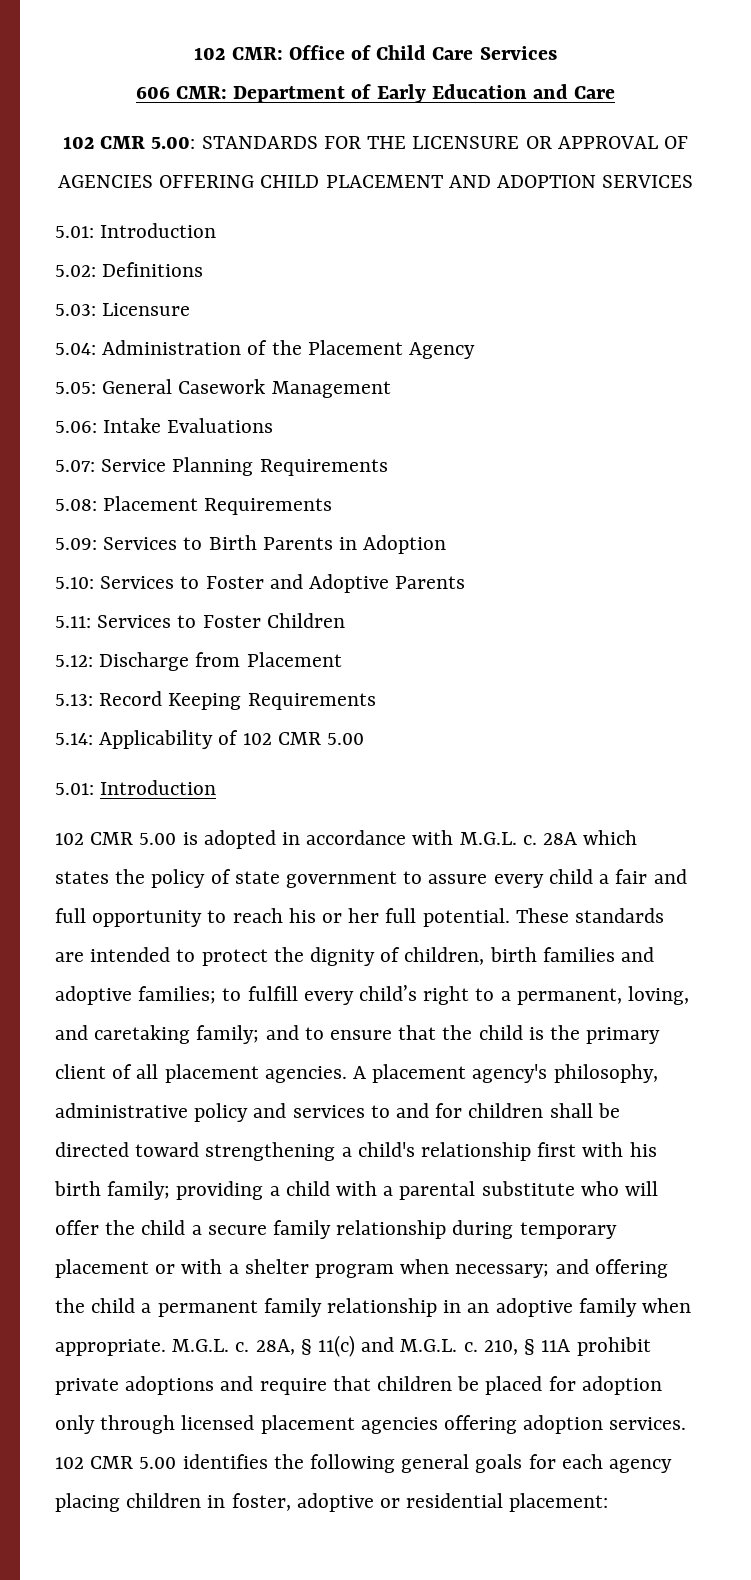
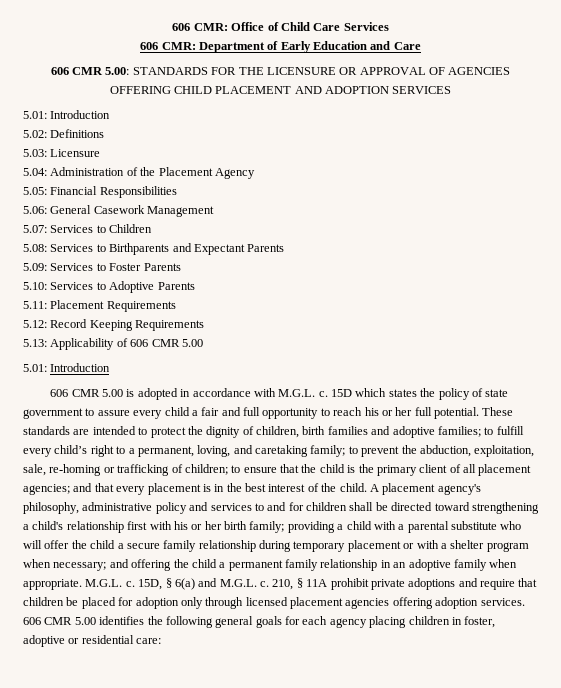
[194,47,226,60] 102 -> [172,23,191,31] 606
[63,136,95,149] 102 -> [50,67,69,75] 606
(96, 388) none -> [50,186,177,198] [23,206,47,214] Financial Responsibilities // 5.06:
[55,418,274,433] [55,457,388,476] [55,496,333,515] 5.06: Intake Evaluations // 5.07: Service Planning Requirements // 5.08: Placement Requirements -> [23,224,153,233] [23,243,285,255] 5.07: Services to Children // 5.08: Services to Birthparents and Expectant Parents
[208,535,447,554] Birth Parents in Adoption -> [109,263,181,271] Foster Parents
[205,574,303,589] Foster and -> (106, 286) none
[97,613,345,628] [55,652,342,671] [55,694,93,706] Services to Foster Children // 5.12: Discharge from Placement // 5.13: -> [50,300,176,312] [23,320,47,328] Placement Requirements // 5.12:
[55,733,93,745] 5.14: -> [23,339,47,347] 5.13:
[242,733,272,745] 102 -> [130,339,149,347] 606
[55,833,84,845] 102 -> [50,389,69,397] 606
[543,832,578,845] 28A -> [331,389,353,397] 15D
[265,1025,299,1040] and -> [348,445,535,457] [23,464,228,476] to prevent the abduction, exploitation, sale, re-homing or trafficking of children;
[264,1066,347,1083] agencies. -> [23,483,367,495] agencies; and that every placement is in the best interest of the child.
(657, 1149) none -> [191,521,222,530] or her
[255,1335,356,1357] 28A, § 11(c) -> [138,578,195,590] 15D, § 6(a)
[55,1457,84,1469] 102 -> [23,617,41,625] 606
[509,1493,609,1512] placement: -> [136,638,162,644] care:

